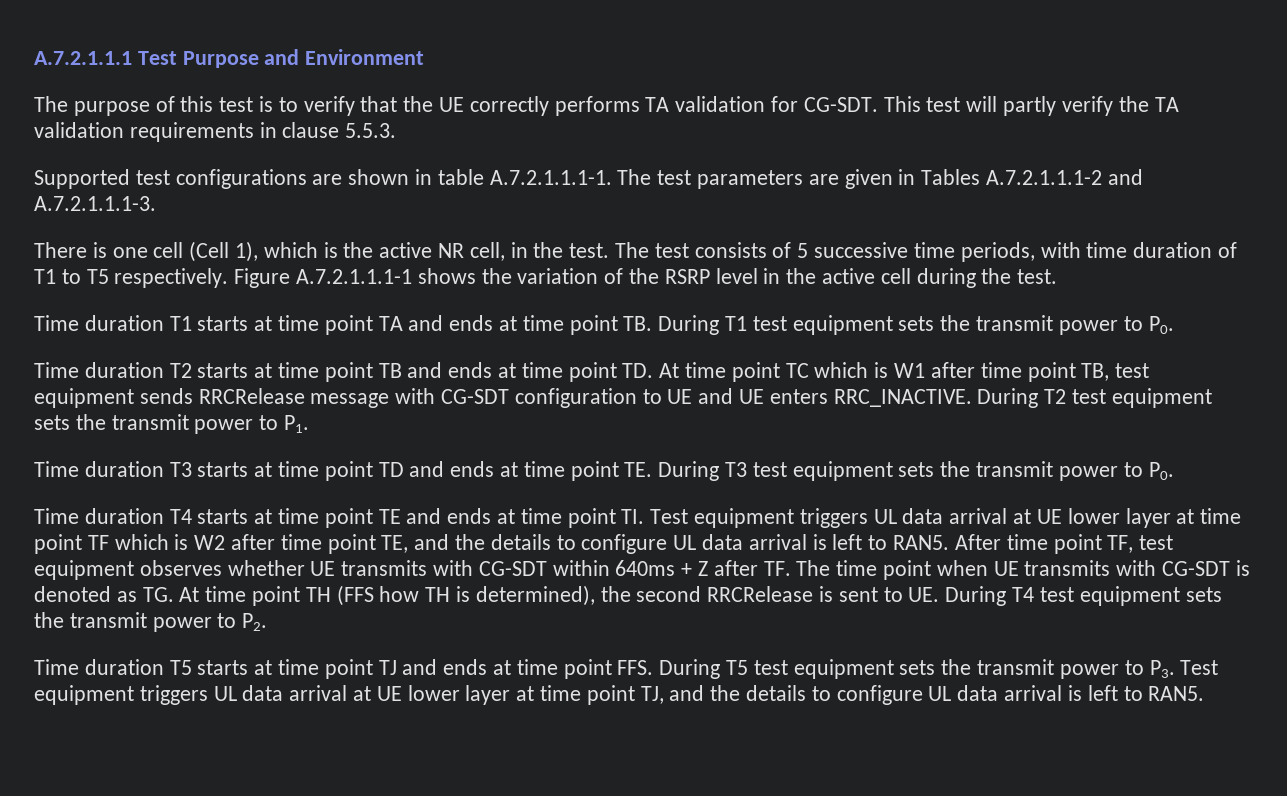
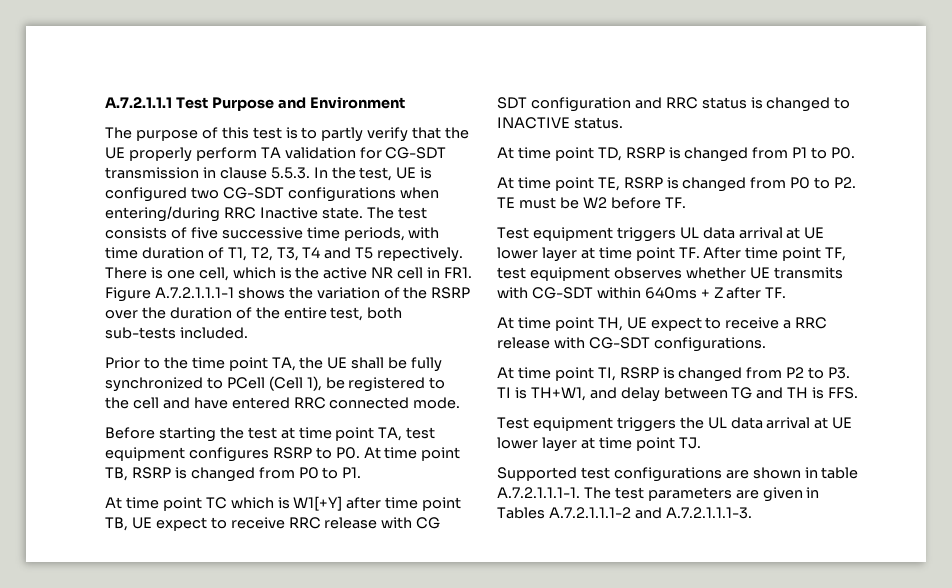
(298, 104) none -> [321,127,364,142] partly
[469,96,640,116] correctly performs -> [128,147,257,162] properly perform
[803,96,1179,116] [34,122,397,142] CG-SDT. This test will partly verify the TA validation requirements in clause 5.5.3. -> [385,147,447,159] [105,167,433,181] [105,187,439,202] [105,206,427,222] [105,227,440,241] [105,247,464,262] [105,267,473,281] [105,287,471,302] [105,307,403,321] [105,327,248,339] [105,357,443,372] [105,376,446,392] [105,397,461,409] [105,427,436,442] [105,447,461,462] [105,467,362,482] [105,496,462,511] [105,517,441,531] [497,97,851,112] [497,117,623,129] [497,147,856,162] [497,177,857,192] [497,197,686,209] [497,227,825,242] [497,247,847,262] [497,267,843,281] [497,287,787,299] [497,317,828,331] [497,337,766,352] [497,367,851,382] [497,387,859,402] [497,417,853,432] [497,437,701,452] CG-SDT transmission in clause 5.5.3. In the test, UE is configured two CG-SDT configurations when entering/during RRC Inactive state. The test consists of five successive time periods, with time duration of T1, T2, T3, T4 and T5 repectively. There is one cell, which is the active NR cell in FR1. Figure A.7.2.1.1.1-1 shows the variation of the RSRP over the duration of the entire test, both sub-tests included. // Prior to the time point TA, the UE shall be fully synchronized to PCell (Cell 1), be registered to the cell and have entered RRC connected mode. // Before starting the test at time point TA, test equipment configures RSRP to P0. At time point TB, RSRP is changed from P0 to P1. // At time point TC which is W1[+Y] after time point TB, UE expect to receive RRC release with CG SDT configuration and RRC status is changed to INACTIVE status. // At time point TD, RSRP is changed from P1 to P0. // At time point TE, RSRP is changed from P0 to P2. TE must be W2 before TF. // Test equipment triggers UL data arrival at UE lower layer at time point TF. After time point TF, test equipment observes whether UE transmits with CG-SDT within 640ms + Z after TF. // At time point TH, UE expect to receive a RRC release with CG-SDT configurations. // At time point TI, RSRP is changed from P2 to P3. TI is TH+W1, and delay between TG and TH is FFS. // Test equipment triggers the UL data arrival at UE lower layer at time point TJ.
[34,241,1237,262] [34,268,1058,288] [34,315,1174,335] [34,362,1150,382] [34,388,1212,408] [34,414,310,434] [34,461,1174,481] [34,508,1242,528] [34,534,1174,554] [34,560,1250,580] [34,585,1222,606] [34,612,268,632] [34,659,1219,679] [34,685,1205,705] // There is one cell (Cell 1), which is the active NR cell, in the test. The test consists of 5 successive time periods, with time duration of T1 to T5 respectively. Figure A.7.2.1.1.1-1 shows the variation of the RSRP level in the active cell during the test. // Time duration T1 starts at time point TA and ends at time point TB. During T1 test equipment sets the transmit power to P0. // Time duration T2 starts at time point TB and ends at time point TD. At time point TC which is W1 after time point TB, test equipment sends RRCRelease message with CG-SDT configuration to UE and UE enters RRC_INACTIVE. During T2 test equipment sets the transmit power to P1. // Time duration T3 starts at time point TD and ends at time point TE. During T3 test equipment sets the transmit power to P0. // Time duration T4 starts at time point TE and ends at time point TI. Test equipment triggers UL data arrival at UE lower layer at time point TF which is W2 after time point TE, and the details to configure UL data arrival is left to RAN5. After time point TF, test equipment observes whether UE transmits with CG-SDT within 640ms + Z after TF. The time point when UE transmits with CG-SDT is denoted as TG. At time point TH (FFS how TH is determined), the second RRCRelease is sent to UE. During T4 test equipment sets the transmit power to P2. // Time duration T5 starts at time point TJ and ends at time point FFS. During T5 test equipment sets the transmit power to P3. Test equipment triggers UL data arrival at UE lower layer at time point TJ, and the details to configure UL data arrival is left to RAN5. -> (752, 513) none

